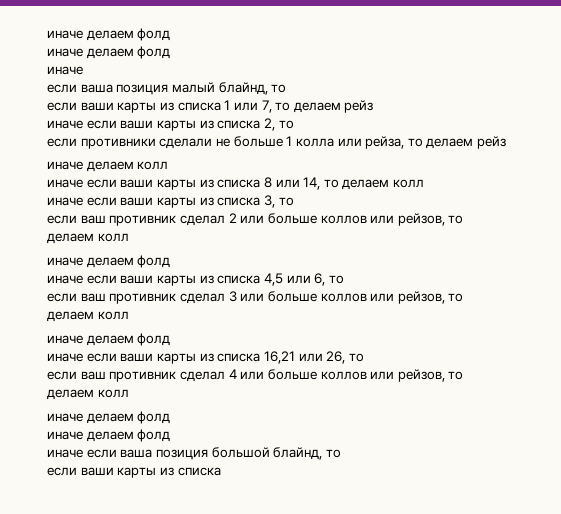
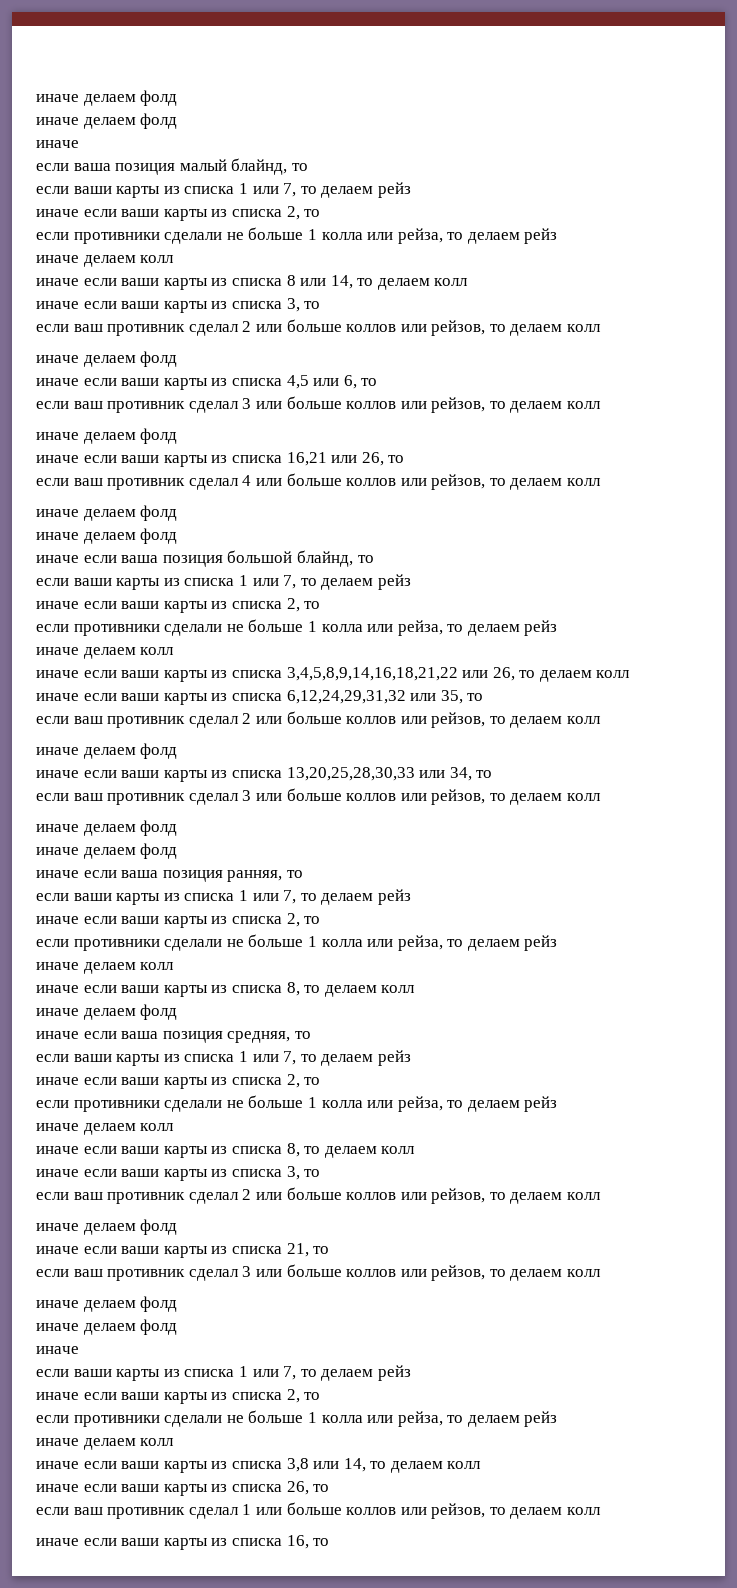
(221, 471) none -> [238,574,411,590] [36,598,321,613] [36,619,558,636] [36,647,175,659] [36,667,631,682] [36,690,484,705] [36,711,602,728] [36,743,178,759] [36,767,493,782] [36,788,602,805] [36,820,178,836] [36,843,178,859] [36,870,303,882] [36,889,411,905] [36,913,321,928] [36,934,558,951] [36,962,175,974] [36,982,416,997] [36,1004,178,1020] [36,1031,311,1043] [36,1050,411,1066] [36,1074,321,1089] [36,1095,558,1112] [36,1123,175,1135] [36,1143,416,1158] [36,1166,321,1181] [36,1187,602,1204] [36,1219,178,1235] [36,1243,330,1258] [36,1264,602,1281] [36,1296,178,1312] [36,1319,178,1335] [36,1346,79,1354] [36,1365,411,1381] [36,1389,321,1404] [36,1410,558,1427] [36,1438,175,1450] [36,1458,482,1473] [36,1481,330,1496] [36,1502,602,1519] [36,1535,330,1550] 1 или 7, то делаем рейз // иначе если ваши карты из списка 2, то // если противники сделали не больше 1 колла или рейза, то делаем рейз // иначе делаем колл // иначе если ваши карты из списка 3,4,5,8,9,14,16,18,21,22 или 26, то делаем колл // иначе если ваши карты из списка 6,12,24,29,31,32 или 35, то // если ваш противник сделал 2 или больше коллов или рейзов, то делаем колл // иначе делаем фолд // иначе если ваши карты из списка 13,20,25,28,30,33 или 34, то // если ваш противник сделал 3 или больше коллов или рейзов, то делаем колл // иначе делаем фолд // иначе делаем фолд // иначе если ваша позиция ранняя, то // если ваши карты из списка 1 или 7, то делаем рейз // иначе если ваши карты из списка 2, то // если противники сделали не больше 1 колла или рейза, то делаем рейз // иначе делаем колл // иначе если ваши карты из списка 8, то делаем колл // иначе делаем фолд // иначе если ваша позиция средняя, то // если ваши карты из списка 1 или 7, то делаем рейз // иначе если ваши карты из списка 2, то // если противники сделали не больше 1 колла или рейза, то делаем рейз // иначе делаем колл // иначе если ваши карты из списка 8, то делаем колл // иначе если ваши карты из списка 3, то // если ваш противник сделал 2 или больше коллов или рейзов, то делаем колл // иначе делаем фолд // иначе если ваши карты из списка 21, то // если ваш противник сделал 3 или больше коллов или рейзов, то делаем колл // иначе делаем фолд // иначе делаем фолд // иначе // если ваши карты из списка 1 или 7, то делаем рейз // иначе если ваши карты из списка 2, то // если противники сделали не больше 1 колла или рейза, то делаем рейз // иначе делаем колл // иначе если ваши карты из списка 3,8 или 14, то делаем колл // иначе если ваши карты из списка 26, то // если ваш противник сделал 1 или больше коллов или рейзов, то делаем колл // иначе если ваши карты из списка 16, то

